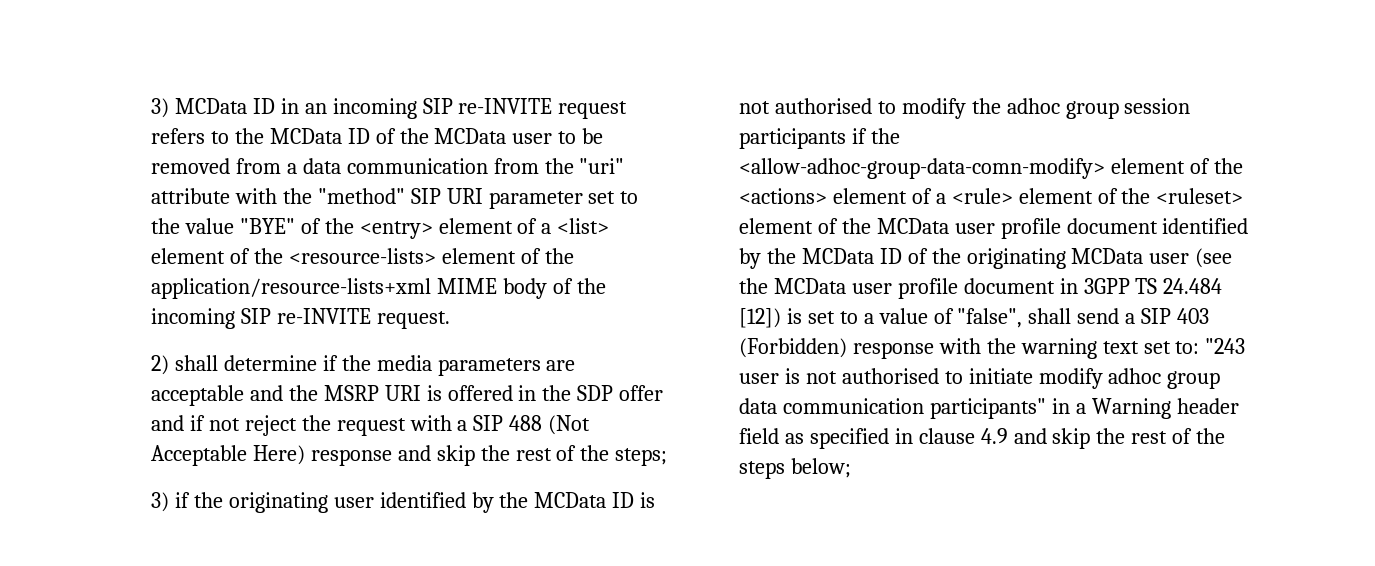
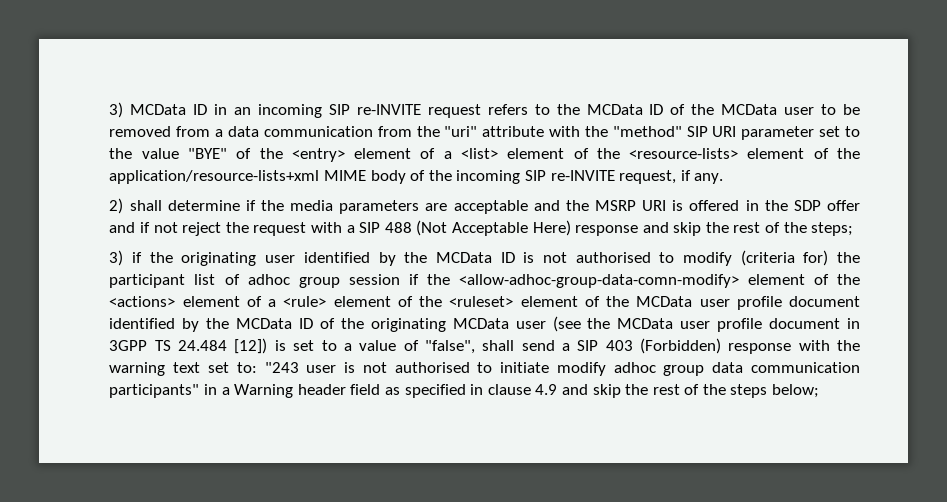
[376,311,450,329] request. -> [619,170,724,184] request, if any.
[971,98,1001,114] the -> [740,250,860,266] [109,274,240,288] (criteria for) the participant list of
[738,128,846,149] participants -> (400, 279) none

